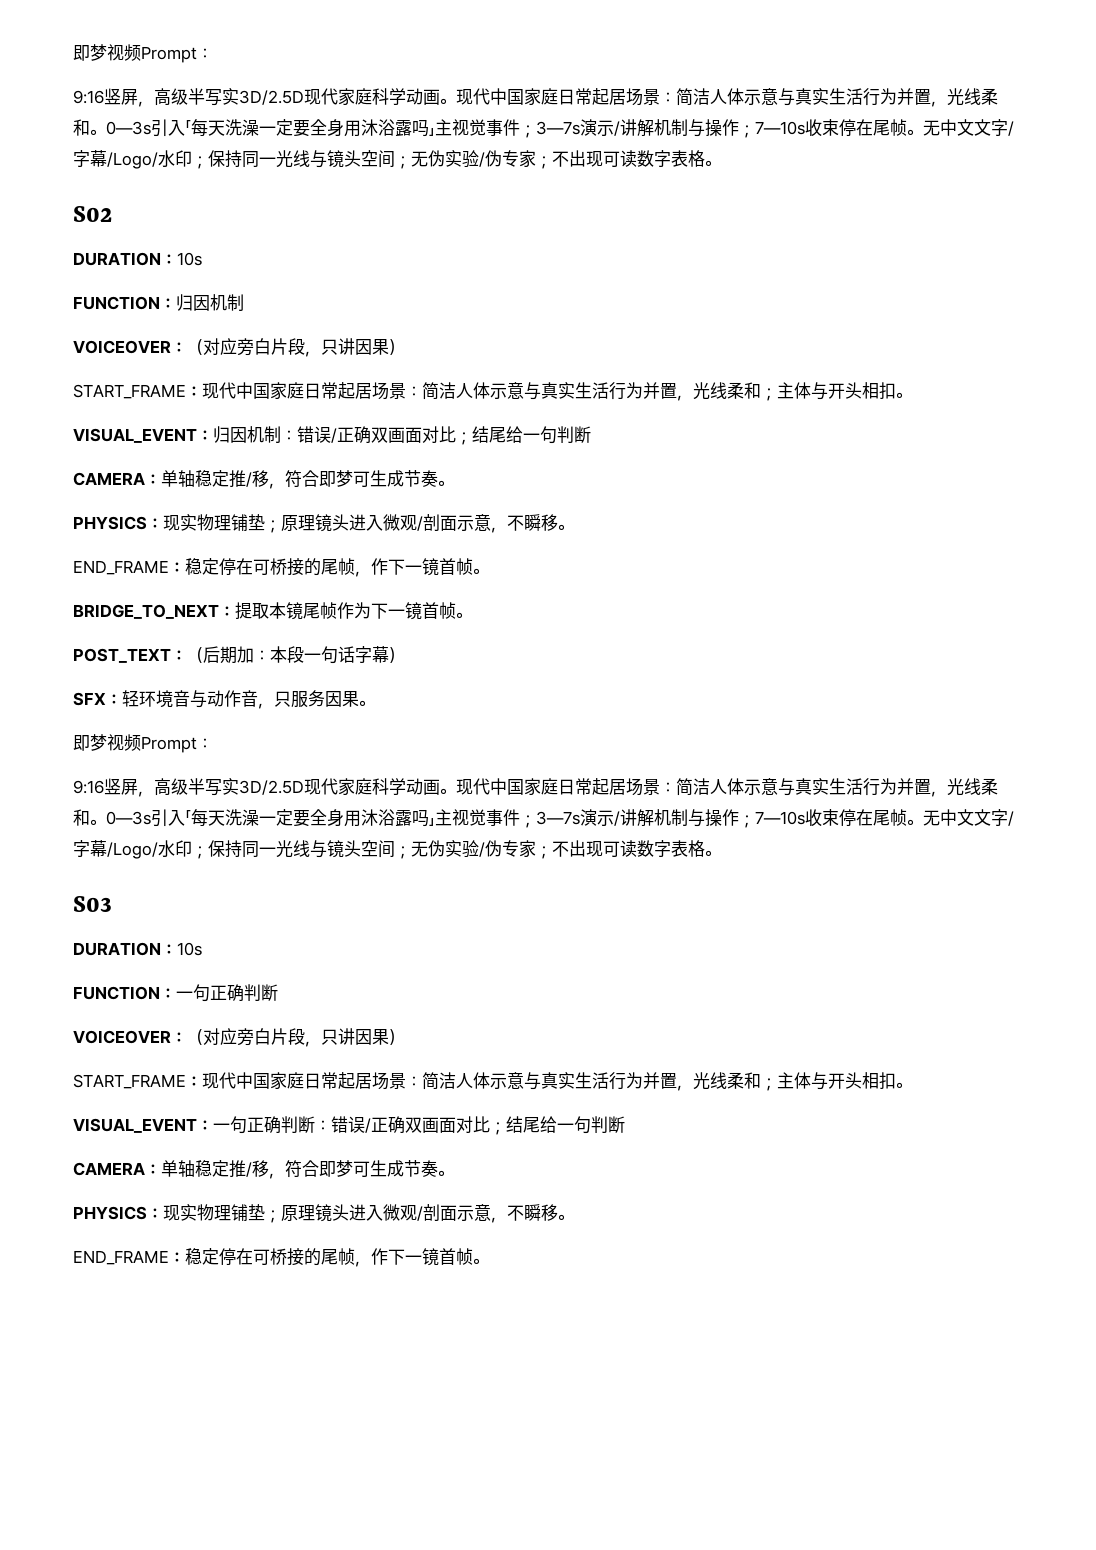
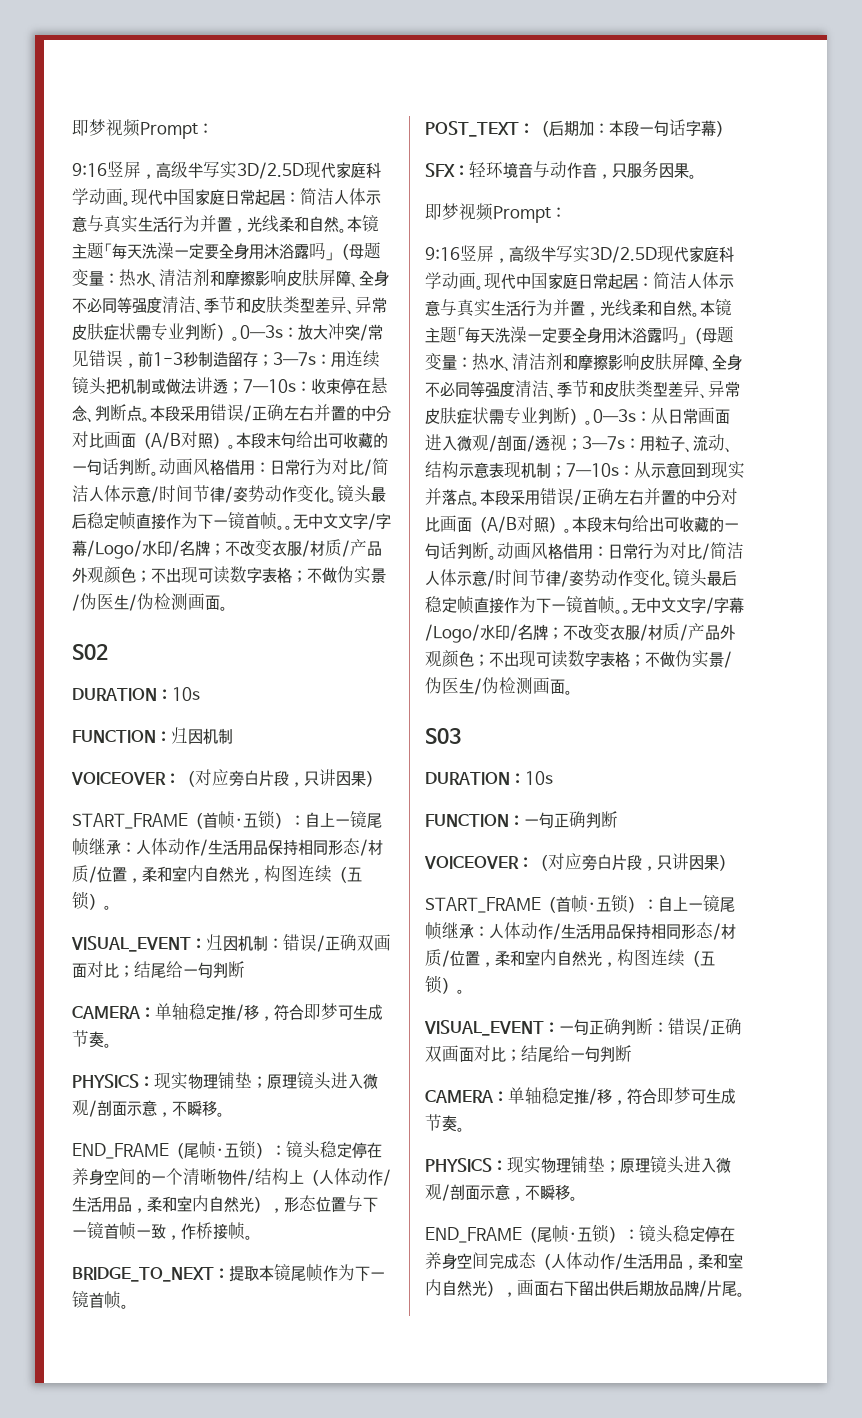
[626,88,660,106] 场景 -> (285, 198) none
[90,119,1014,138] [73,150,705,169] 。0—3s引入「每天洗澡一定要全身用沐浴露吗」主视觉事件；3—7s演示/讲解机制与操作；7—10s收束停在尾帧。无中文文字/字幕/Logo/水印；保持同一光线与镜头空间；无伪实验/伪专家；不出现可读数字表格 -> [309,214,379,233] [72,242,381,261] [72,269,389,288] [72,296,387,315] [72,323,383,341] [72,350,380,368] [72,376,388,395] [72,404,391,423] [72,431,388,449] [72,458,389,476] [72,484,386,503] [72,511,391,530] [72,539,382,559] [72,566,386,584] [72,593,220,611] 自然。本镜主题「每天洗澡一定要全身用沐浴露吗」（母题变量：热水、清洁剂和摩擦影响皮肤屏障、全身不必同等强度清洁、季节和皮肤类型差异、异常皮肤症状需专业判断）。0—3s：放大冲突/常见错误，前1-3秒制造留存；3—7s：用连续镜头把机制或做法讲透；7—10s：收束停在悬念、判断点。本段采用错误/正确左右并置的中分对比画面（A/B对照）。本段末句给出可收藏的一句话判断。动画风格借用：日常行为对比/简洁人体示意/时间节律/姿势动作变化。镜头最后稳定帧直接作为下一镜首帧。。无中文文字/字幕/Logo/水印/名牌；不改变衣服/材质/产品外观颜色；不出现可读数字表格；不做伪实景/伪医生/伪检测画面
[186,382,896,401] ：现代中国家庭日常起居场景：简洁人体示意与真实生活行为并置，光线柔和；主体与开头相扣 -> [187,810,382,829] [72,838,383,856] [72,865,362,883] [72,891,104,910] （首帧·五锁）：自上一镜尾帧继承：人体动作/生活用品保持相同形态/材质/位置，柔和室内自然光，构图连续（五锁）
[169,558,456,577] ：稳定停在可桥接的尾帧，作下一镜首 -> [169,1140,382,1159] [72,1168,391,1186] [72,1195,378,1213] [72,1221,228,1240] （尾帧·五锁）：镜头稳定停在养身空间的一个清晰物件/结构上（人体动作/生活用品，柔和室内自然光），形态位置与下一镜首帧一致，作桥接
[626,778,660,796] 场景 -> (638, 282) none
[90,809,1014,828] [73,840,705,859] 。0—3s引入「每天洗澡一定要全身用沐浴露吗」主视觉事件；3—7s演示/讲解机制与操作；7—10s收束停在尾帧。无中文文字/字幕/Logo/水印；保持同一光线与镜头空间；无伪实验/伪专家；不出现可读数字表格 -> [662,298,732,317] [425,326,734,345] [425,353,742,372] [425,380,740,399] [425,407,730,425] [425,434,733,453] [425,461,745,479] [425,488,738,506] [425,515,739,533] [425,542,744,560] [425,568,737,587] [425,595,744,614] [425,623,735,643] [425,650,732,668] [425,677,565,695] 自然。本镜主题「每天洗澡一定要全身用沐浴露吗」（母题变量：热水、清洁剂和摩擦影响皮肤屏障、全身不必同等强度清洁、季节和皮肤类型差异、异常皮肤症状需专业判断）。0—3s：从日常画面进入微观/剖面/透视；3—7s：用粒子、流动、结构示意表现机制；7—10s：从示意回到现实并落点。本段采用错误/正确左右并置的中分对比画面（A/B对照）。本段末句给出可收藏的一句话判断。动画风格借用：日常行为对比/简洁人体示意/时间节律/姿势动作变化。镜头最后稳定帧直接作为下一镜首帧。。无中文文字/字幕/Logo/水印/名牌；不改变衣服/材质/产品外观颜色；不出现可读数字表格；不做伪实景/伪医生/伪检测画面
[186,1072,896,1091] ：现代中国家庭日常起居场景：简洁人体示意与真实生活行为并置，光线柔和；主体与开头相扣 -> [540,894,735,913] [425,922,736,940] [425,949,715,967] [425,975,457,994] （首帧·五锁）：自上一镜尾帧继承：人体动作/生活用品保持相同形态/材质/位置，柔和室内自然光，构图连续（五锁）
[169,1248,473,1267] ：稳定停在可桥接的尾帧，作下一镜首帧 -> [522,1224,735,1243] [425,1252,743,1270] [425,1279,737,1297] （尾帧·五锁）：镜头稳定停在养身空间完成态（人体动作/生活用品，柔和室内自然光），画面右下留出供后期放品牌/片尾

